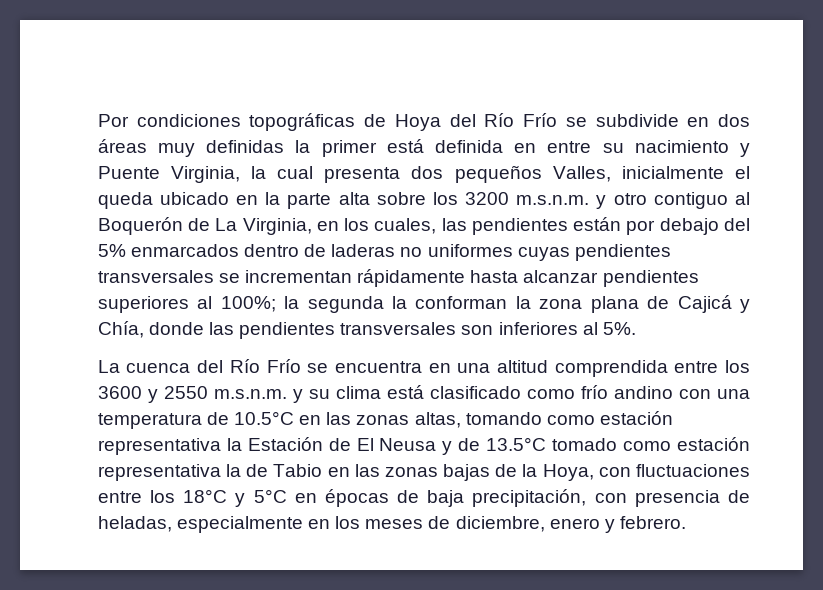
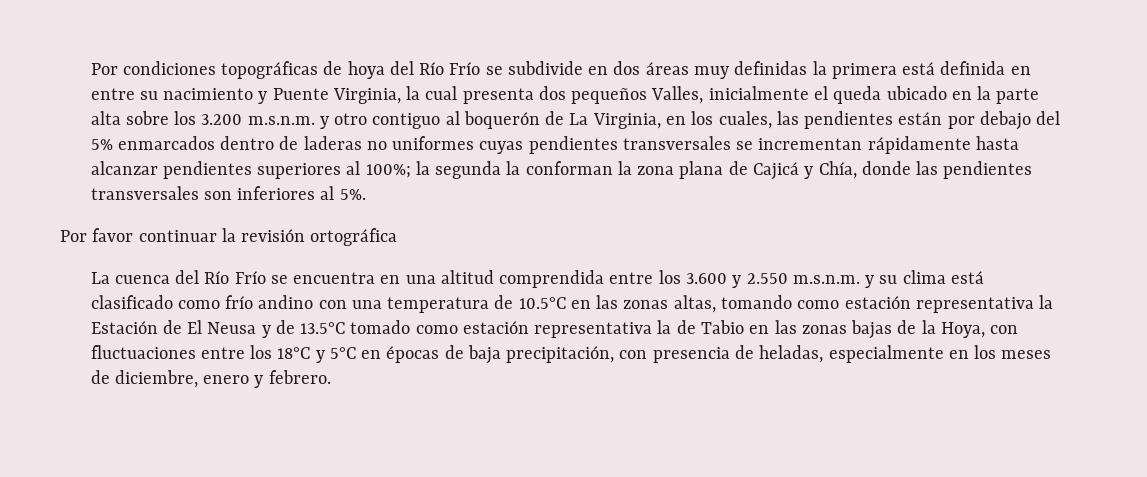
[394,114,441,131] Hoya -> [347,61,385,79] hoya
[321,140,377,157] primer -> [831,63,897,79] primera
[465,192,510,205] 3200 -> [201,114,243,125] 3.200
[97,217,183,235] Boquerón -> [463,111,540,129] boquerón
(636, 328) none -> [60,228,398,246] // Por favor continuar la revisión ortográfica
[97,386,208,403] 3600 y 2550 -> [685,273,788,288] 3.600 y 2.550

